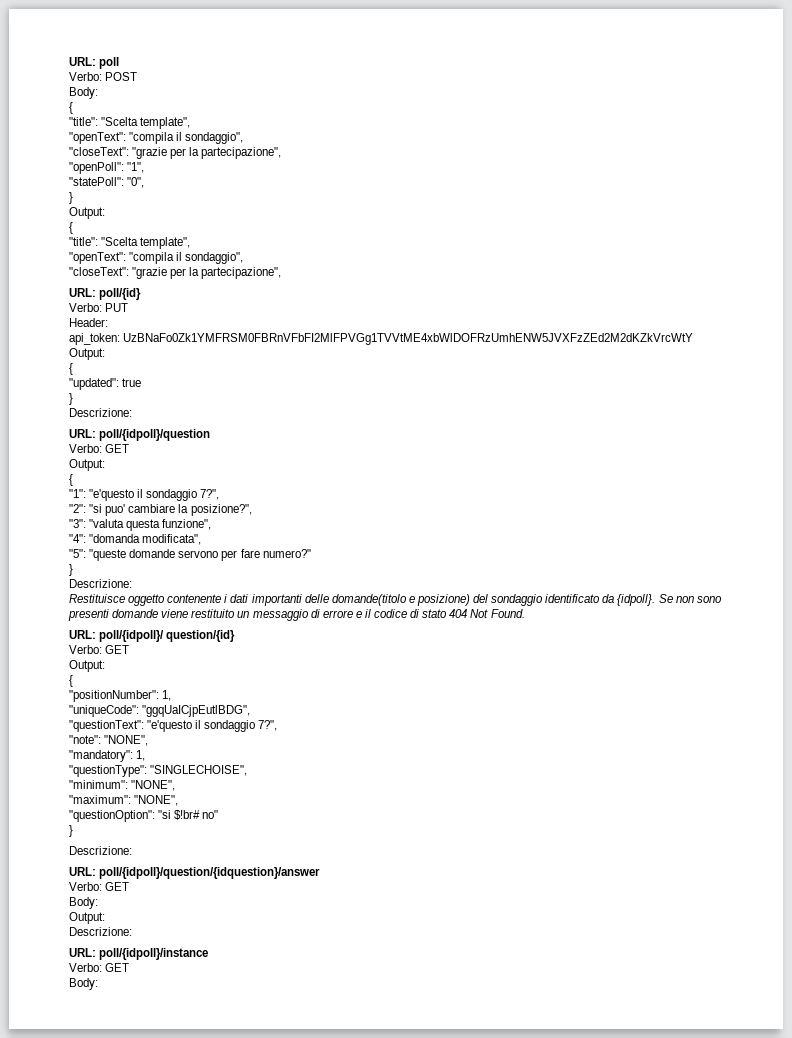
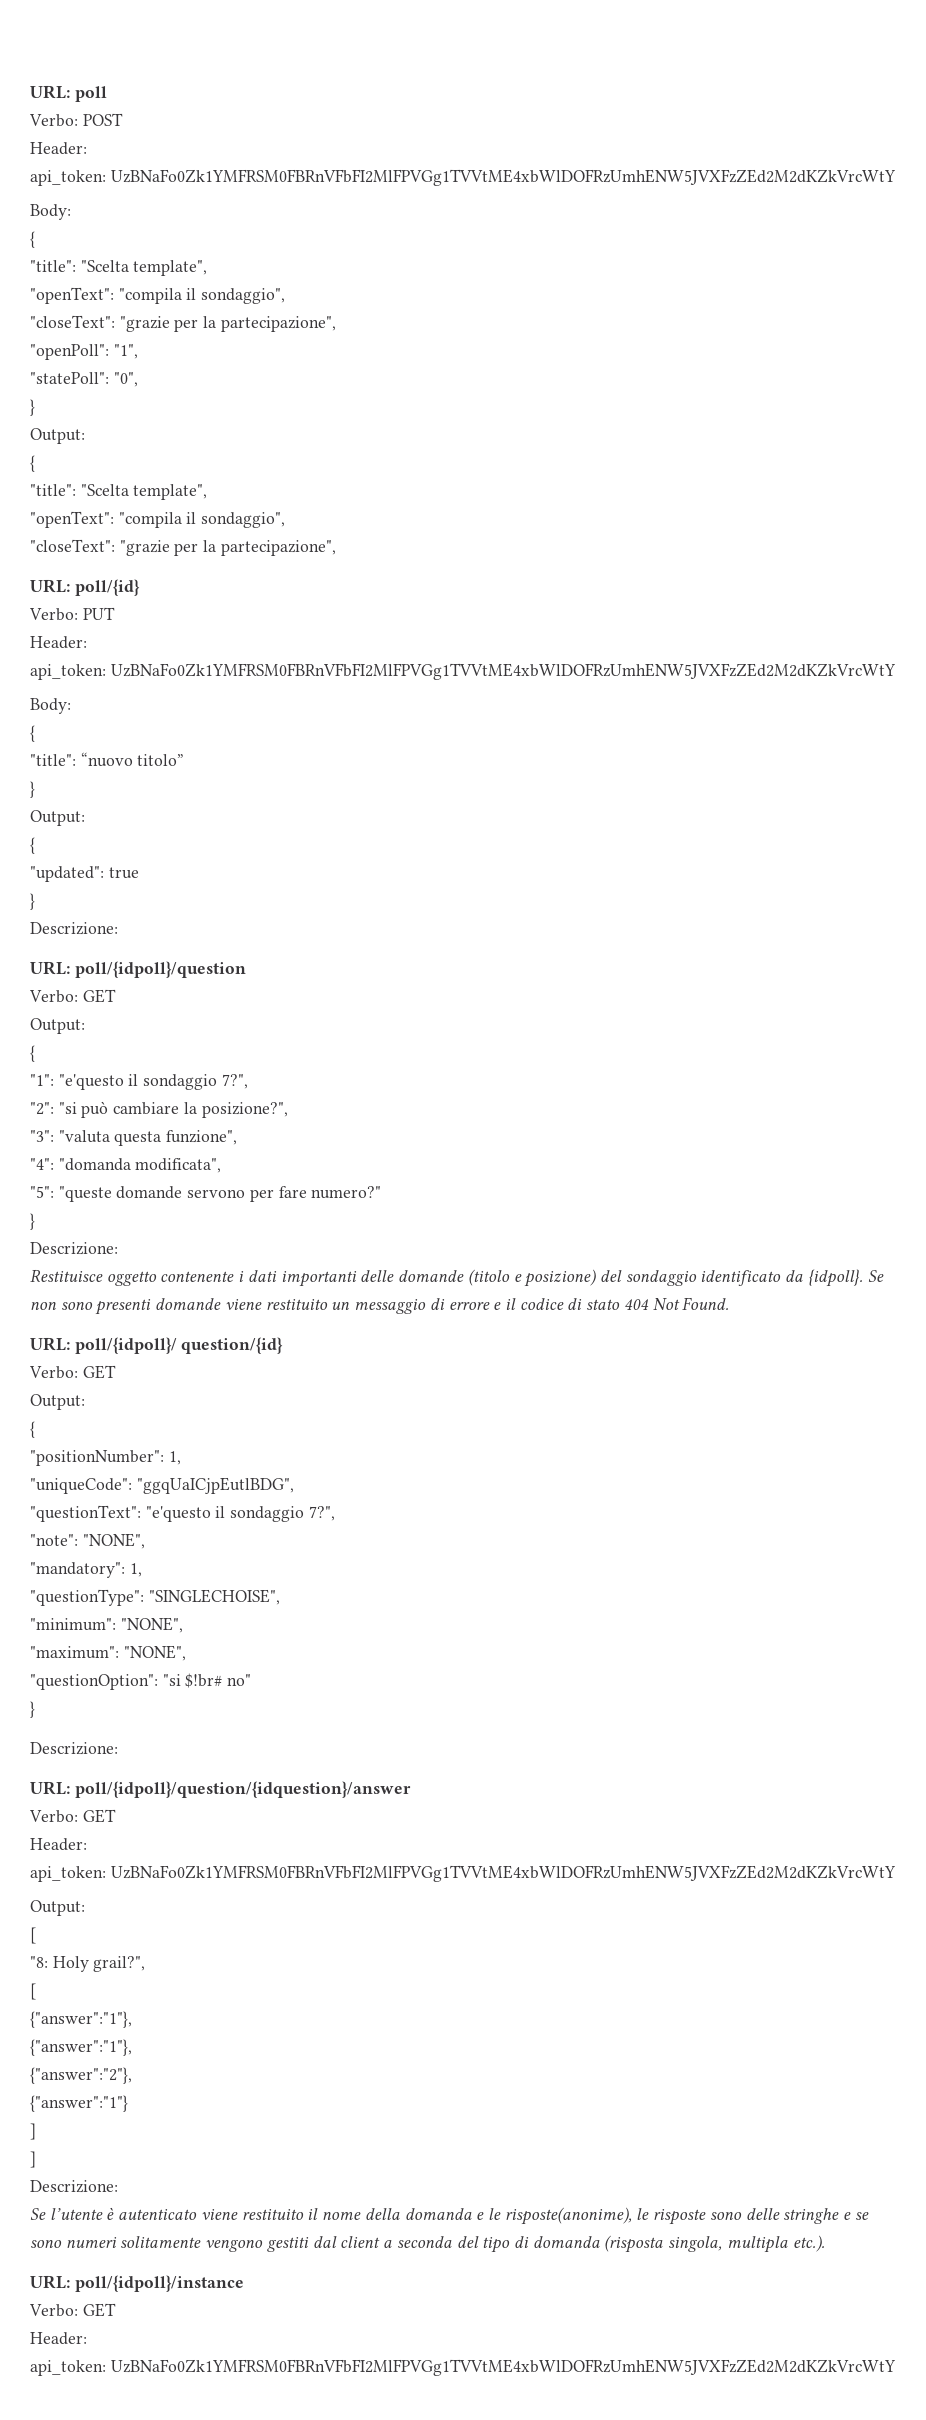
(138, 76) none -> [30,142,87,155] [30,169,896,186] // Header: // api_token: UzBNaFo0Zk1YMFRSM0FBRnVFbFI2MlFPVGg1TVVtME4xbWlDOFRzUmhENW5JVXFzZEd2M2dKZkVrcWtY
(694, 339) none -> [30,698,71,714] [30,725,35,742] [30,752,185,767] [30,781,35,798] // Body: // { // "title": “nuovo titolo” // }
[105,504,126,516] puo' -> [81,1101,109,1118] può
[331,594,407,606] domande(titolo -> [398,1269,510,1286] domande (titolo
[69,897,98,909] [69,912,105,924] [69,927,132,936] Body: // Output: // Descrizione: -> [30,1838,87,1851] [30,1865,896,1882] [30,1900,85,1916] [30,1927,36,1944] [30,1956,146,1972] [30,1983,36,2000] [30,2011,132,2028] [30,2039,132,2056] [30,2067,132,2084] [30,2095,128,2112] [30,2123,36,2140] [30,2151,36,2168] [30,2180,118,2193] [30,2207,869,2225] [30,2235,825,2253] Header: // api_token: UzBNaFo0Zk1YMFRSM0FBRnVFbFI2MlFPVGg1TVVtME4xbWlDOFRzUmhENW5JVXFzZEd2M2dKZkVrcWtY // Output: // [ // "8: Holy grail?", // [ // {"answer":"1"}, // {"answer":"1"}, // {"answer":"2"}, // {"answer":"1"} // ] // ] // Descrizione: // Se l’utente è autenticato viene restituito il nome della domanda e le risposte(anonime), le risposte sono delle stringhe e se sono numeri solitamente vengono gestiti dal client a seconda del tipo di domanda (risposta singola, multipla etc.).
[69,978,98,990] Body: -> [30,2332,87,2345] [30,2359,896,2376] Header: // api_token: UzBNaFo0Zk1YMFRSM0FBRnVFbFI2MlFPVGg1TVVtME4xbWlDOFRzUmhENW5JVXFzZEd2M2dKZkVrcWtY

